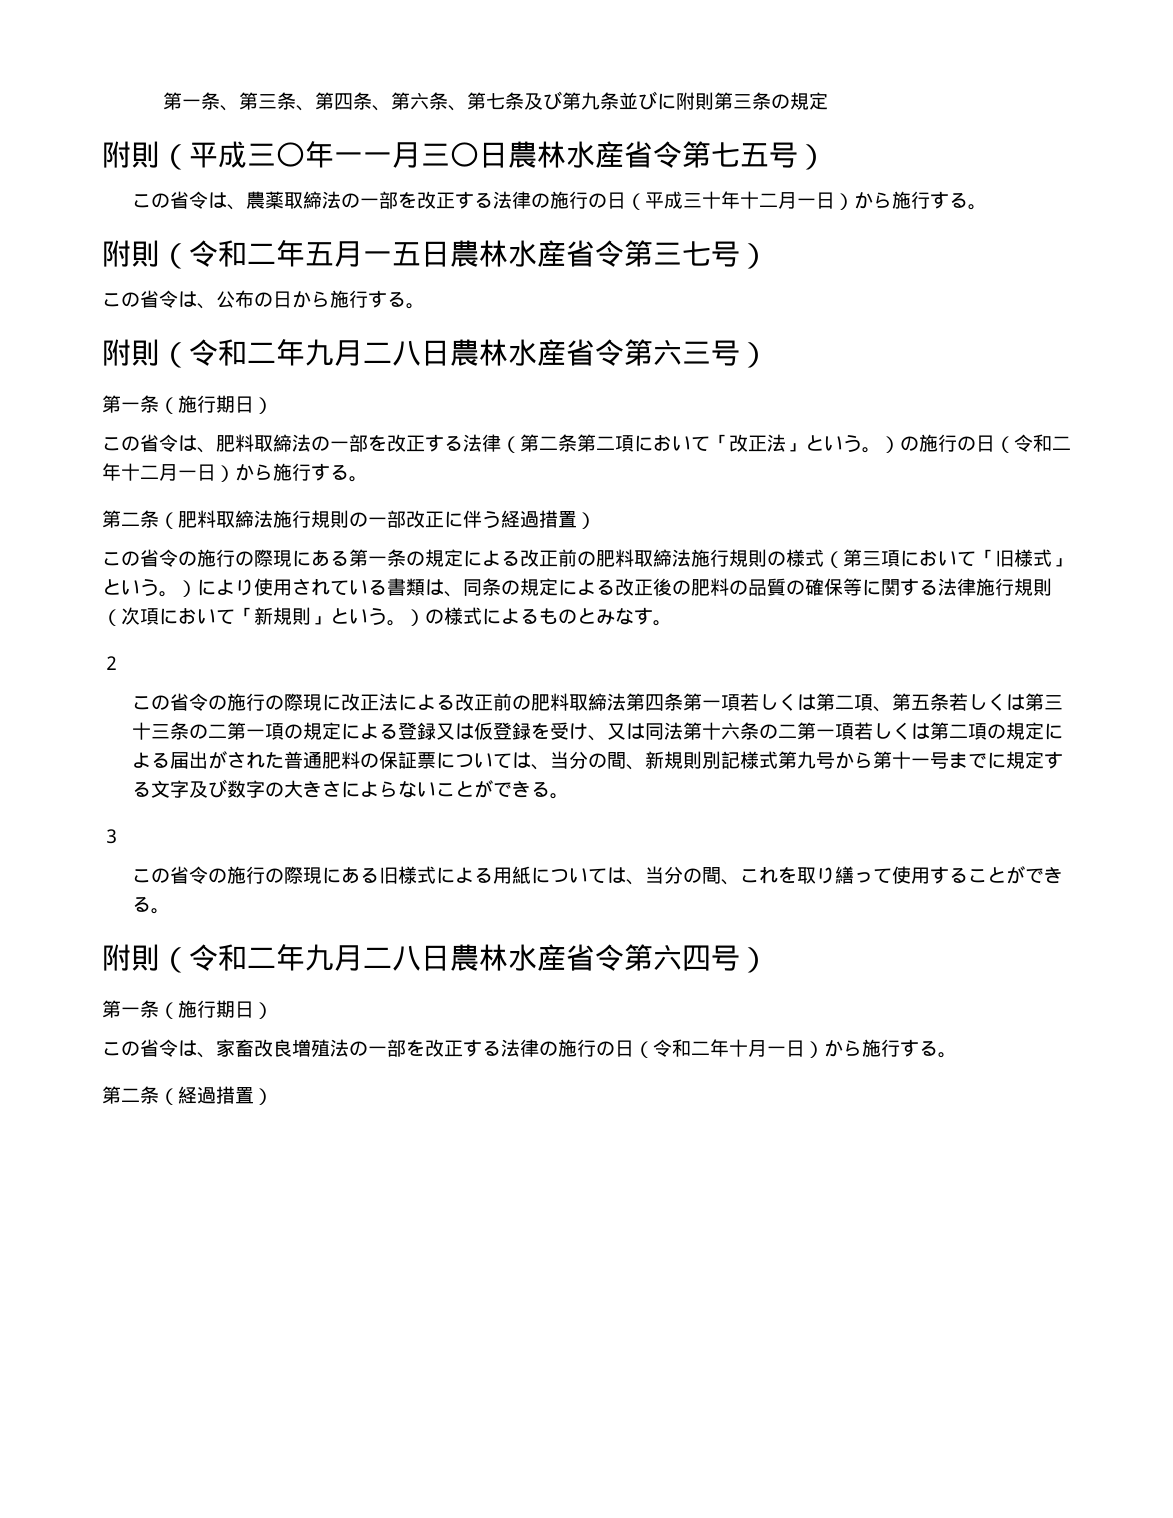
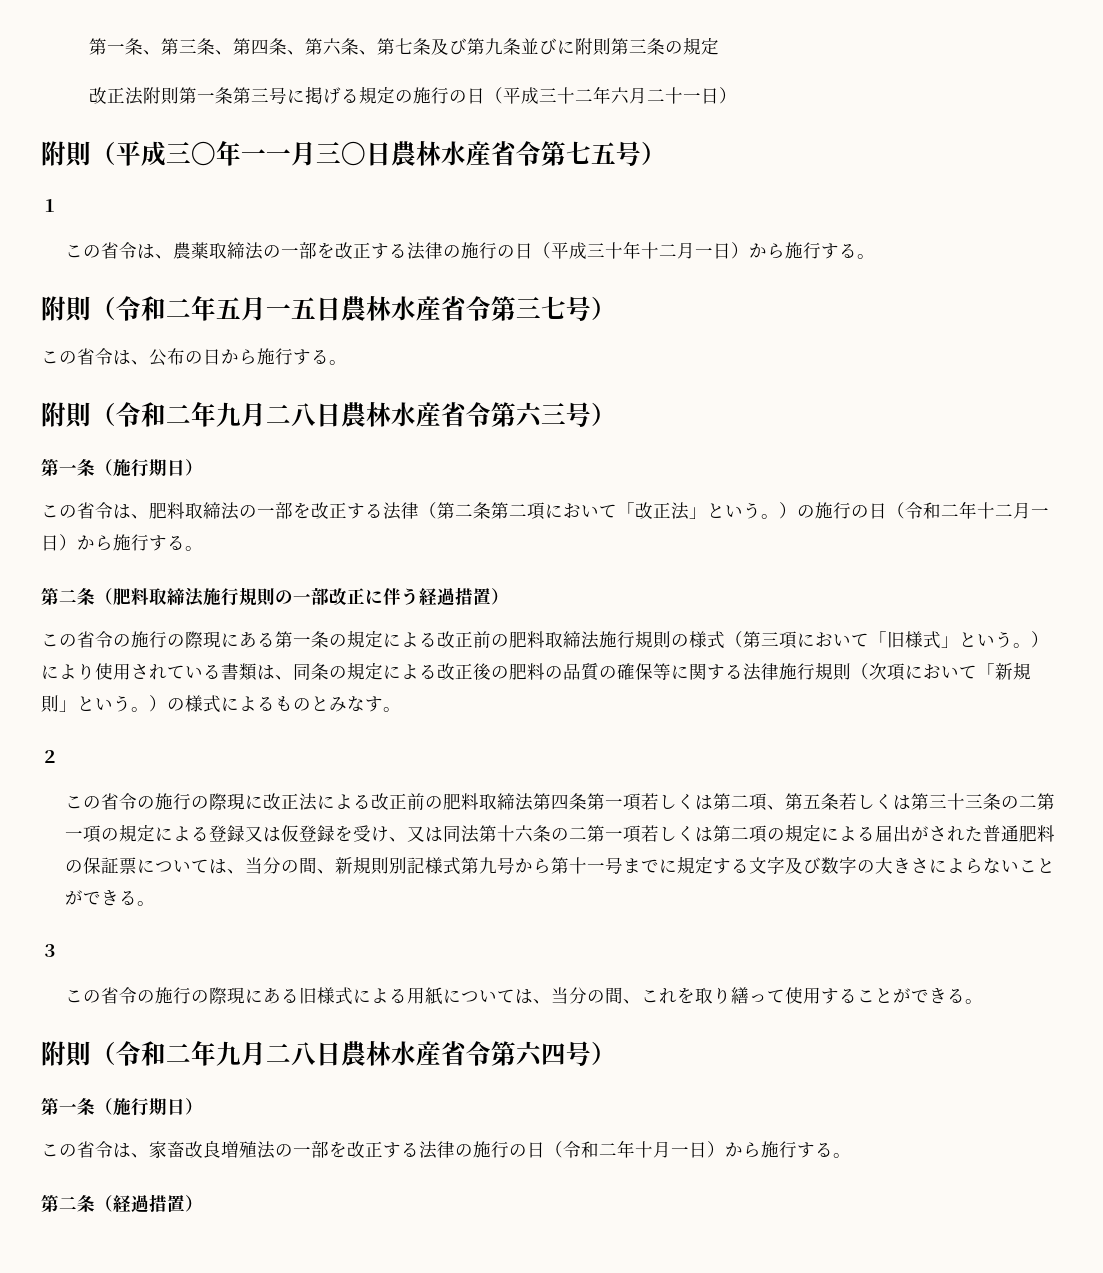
(828, 101) none -> [88,86,737,105] // 改正法附則第一条第三号に掲げる規定の施行の日（平成三十二年六月二十一日）
(827, 157) none -> [41,199,59,212] // １

